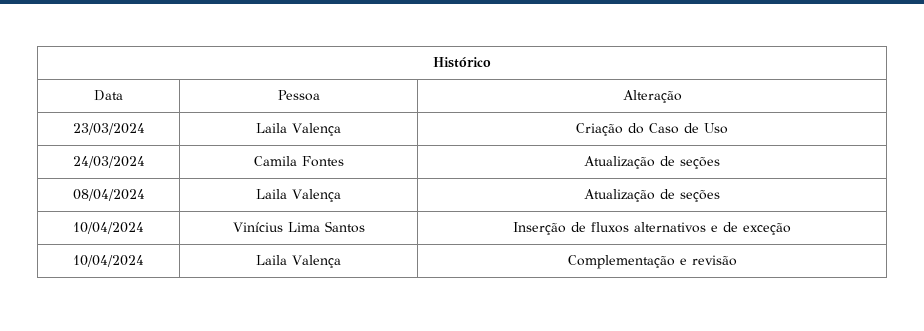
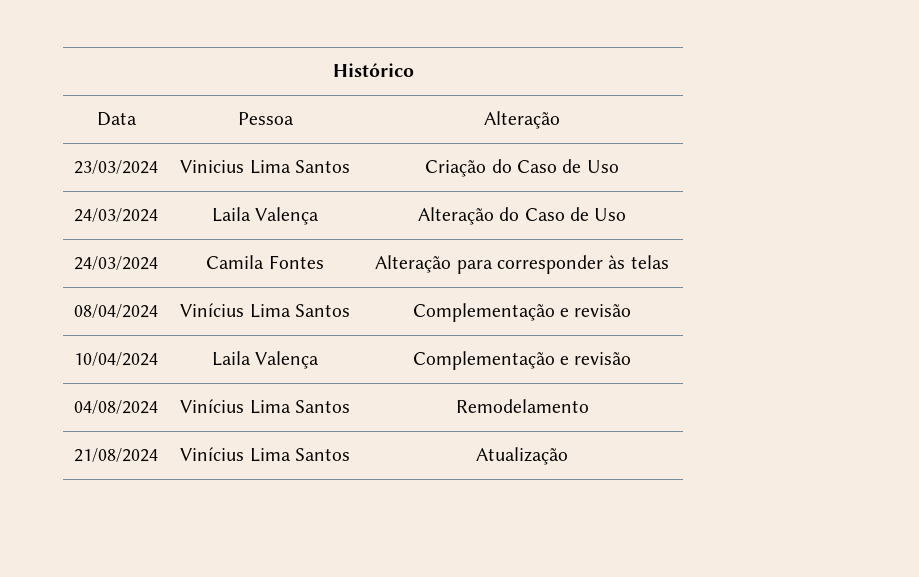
[256,123,342,136] [576,123,623,136] | Laila Valença | Criação -> [180,160,350,174] [425,159,619,177] [74,208,158,222] [211,207,320,225] [417,207,494,225] | Vinicius Lima Santos | Criação do Caso de Uso // 24/03/2024 | Laila Valença | Alteração
[584,156,720,169] [72,189,145,201] [256,189,342,202] [584,189,720,202] [73,222,144,234] [232,221,365,233] [513,222,791,235] Atualização de seções // 08/04/2024 | Laila Valença | Atualização de seções // 10/04/2024 | Vinícius Lima Santos | Inserção de fluxos alternativos e de exceção -> [375,255,669,274] [74,304,158,318] [180,303,350,318] [412,303,632,322] Alteração para corresponder às telas // 08/04/2024 | Vinícius Lima Santos | Complementação e revisão
(737, 260) none -> [74,400,158,414] [180,399,350,414] [455,399,589,413] [74,448,158,462] [180,447,350,462] [476,447,568,465] // 04/08/2024 | Vinícius Lima Santos | Remodelamento // 21/08/2024 | Vinícius Lima Santos | Atualização

